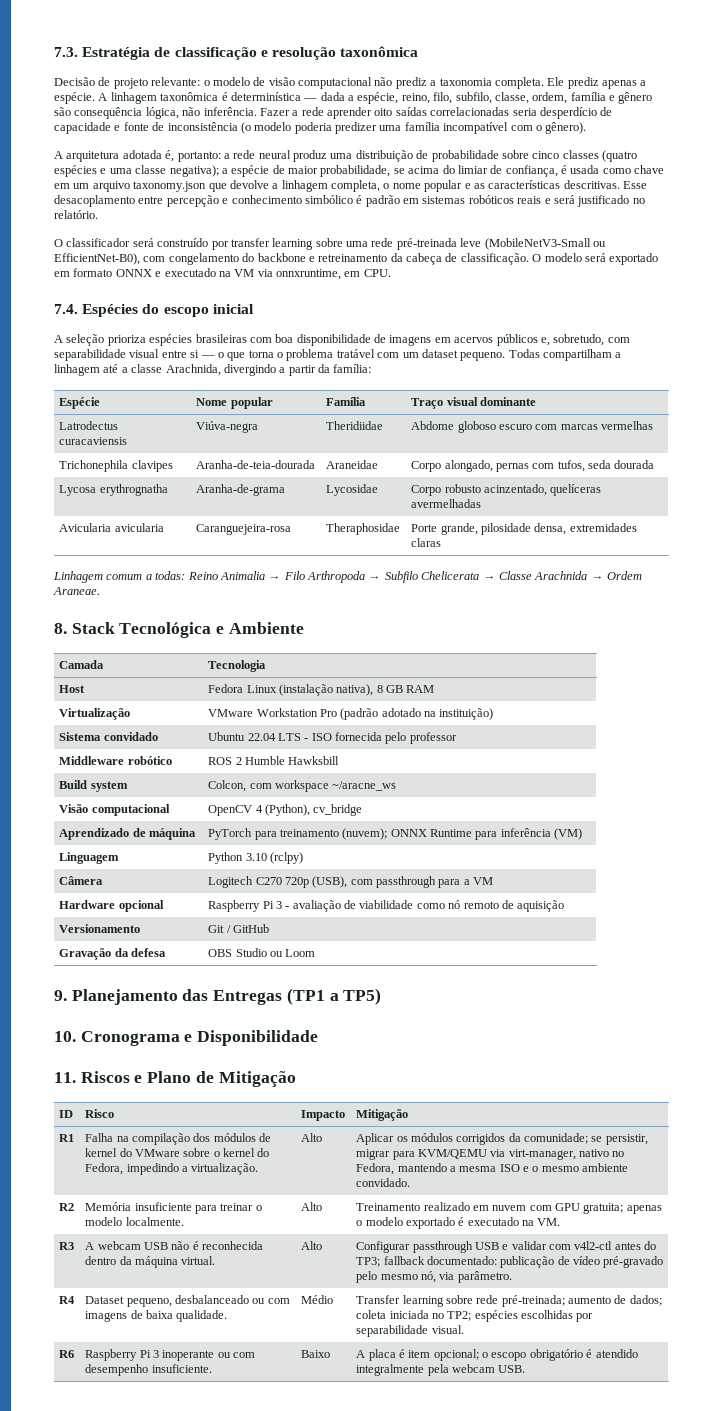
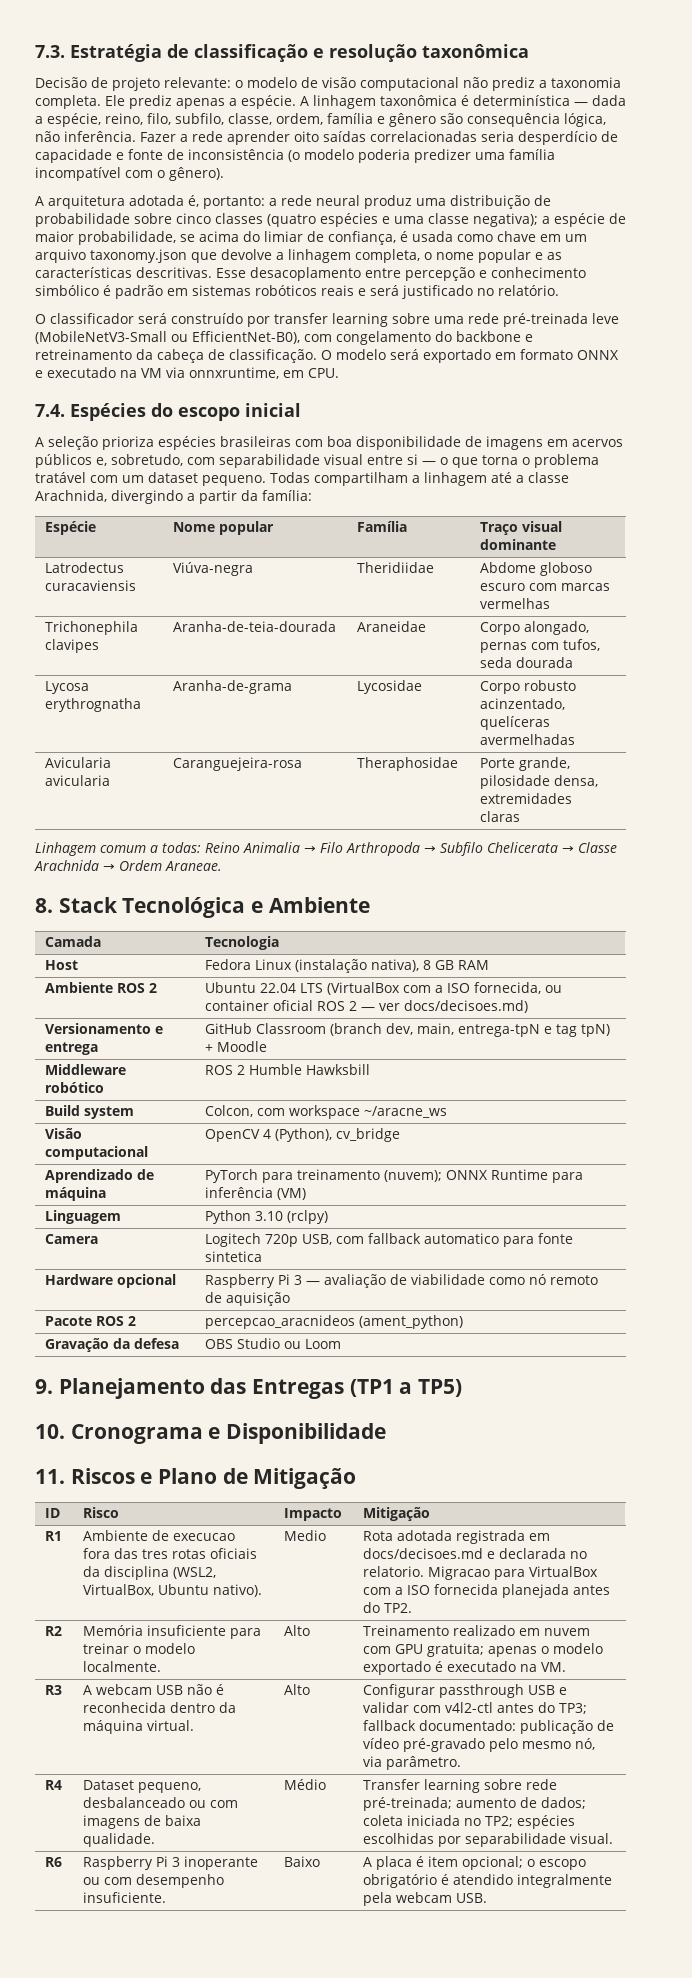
[59,708,131,720] [208,708,494,720] [59,732,158,741] [208,732,457,744] Virtualização | VMware Workstation Pro (padrão adotado na instituição) // Sistema convidado | Ubuntu 22.04 LTS - ISO fornecida pelo professor -> [45,982,158,993] [205,982,563,995] [205,1000,529,1013] [45,1023,164,1034] [45,1042,99,1055] [205,1023,611,1037] [205,1041,268,1052] Ambiente ROS 2 | Ubuntu 22.04 LTS (VirtualBox com a ISO fornecida, ou container oficial ROS 2 — ver docs/decisoes.md) // Versionamento e entrega | GitHub Classroom (branch dev, main, entrega-tpN e tag tpN) + Moodle
[59,876,104,885] Câmera -> [45,1234,99,1244] Camera
[255,876,494,888] C270 720p (USB), com passthrough para a VM -> [265,1233,574,1247] [205,1251,263,1262] 720p USB, com fallback automatico para fonte sintetica
[285,906,290,909] - -> [306,1281,321,1285] —
[59,924,141,933] [208,924,269,933] Versionamento | Git / GitHub -> [45,1316,137,1326] [205,1315,464,1329] Pacote ROS 2 | percepcao_aracnideos (ament_python)
[85,1133,272,1145] [85,1148,270,1157] [85,1163,259,1175] [301,1133,323,1142] [356,1133,648,1145] [356,1149,625,1160] [356,1163,629,1175] [356,1178,411,1187] Falha na compilação dos módulos de kernel do VMware sobre o kernel do Fedora, impedindo a virtualização. | Alto | Aplicar os módulos corrigidos da comunidade; se persistir, migrar para KVM/QEMU via virt-manager, nativo no Fedora, mantendo a mesma ISO e o mesmo ambiente convidado. -> [83,1530,236,1541] [83,1548,258,1559] [83,1566,217,1580] [83,1584,263,1597] [284,1530,327,1541] [363,1530,551,1544] [363,1548,588,1559] [363,1566,599,1580] [363,1584,611,1598] [363,1602,413,1613] Ambiente de execucao fora das tres rotas oficiais da disciplina (WSL2, VirtualBox, Ubuntu nativo). | Medio | Rota adotada registrada em docs/decisoes.md e declarada no relatorio. Migracao para VirtualBox com a ISO fornecida planejada antes do TP2.

